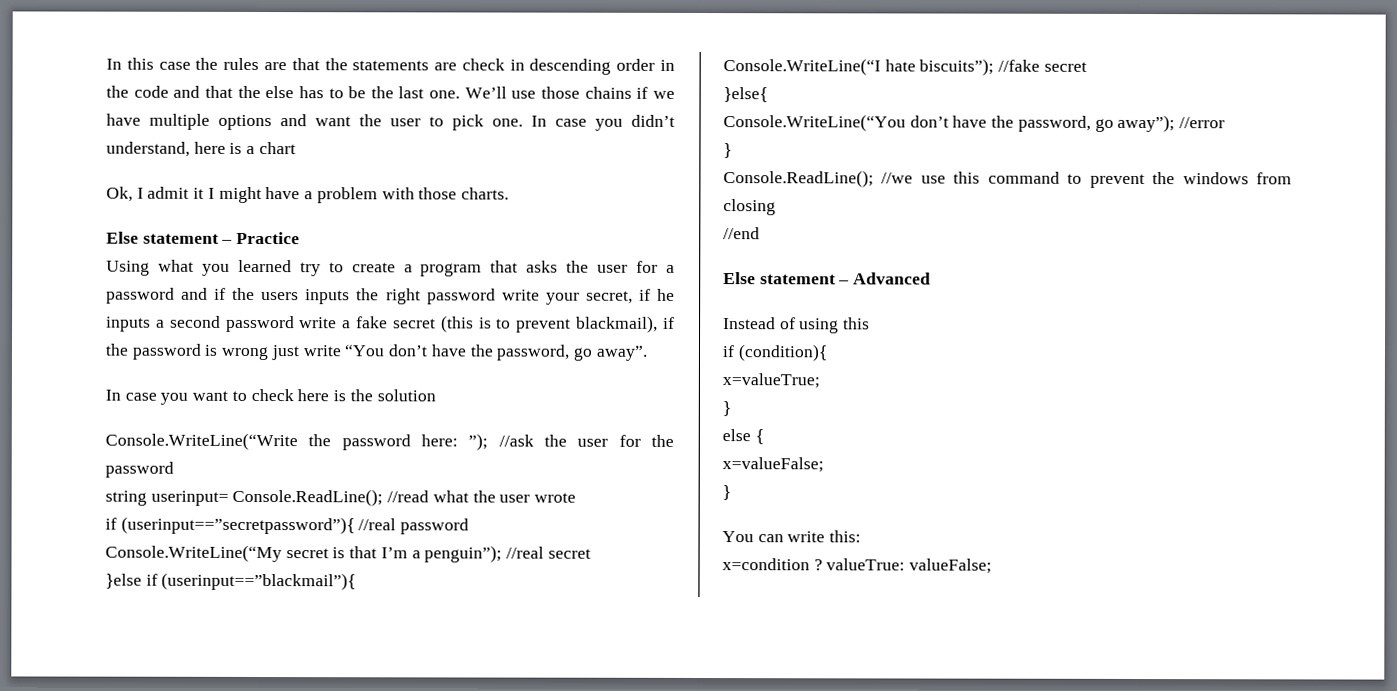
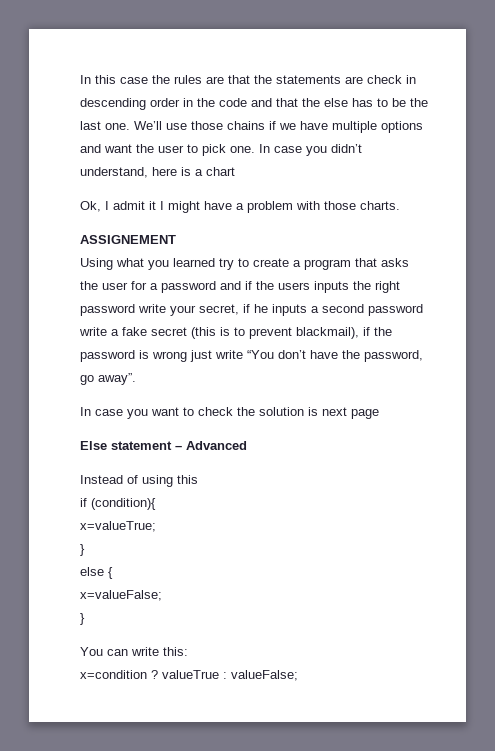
[106,231,301,245] Else statement – Practice -> [80,235,176,244] ASSIGNEMENT
[297,389,347,402] here is -> (233, 411) none
[105,432,674,451] [105,461,174,478] [105,488,577,507] [105,516,470,535] [105,544,591,563] [105,572,357,591] [723,58,1087,76] [723,87,768,103] [723,114,1226,133] [723,143,732,159] [723,170,1292,189] [723,199,776,216] [723,227,760,240] // Console.WriteLine(“Write the password here: ”); //ask the user for the password // string userinput= Console.ReadLine(); //read what the user wrote // if (userinput==”secretpassword”){ //real password // Console.WriteLine(“My secret is that I’m a penguin”); //real secret // }else if (userinput==”blackmail”){ // Console.WriteLine(“I hate biscuits”); //fake secret // }else{ // Console.WriteLine(“You don’t have the password, go away”); //error // } // Console.ReadLine(); //we use this command to prevent the windows from closing // //end -> [308,407,379,419] is next page
[826,558,906,571] valueTrue: -> [162,670,227,679] valueTrue :

